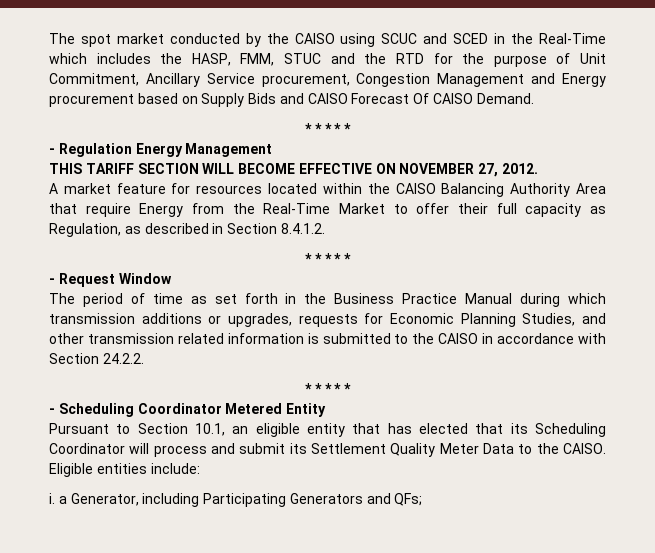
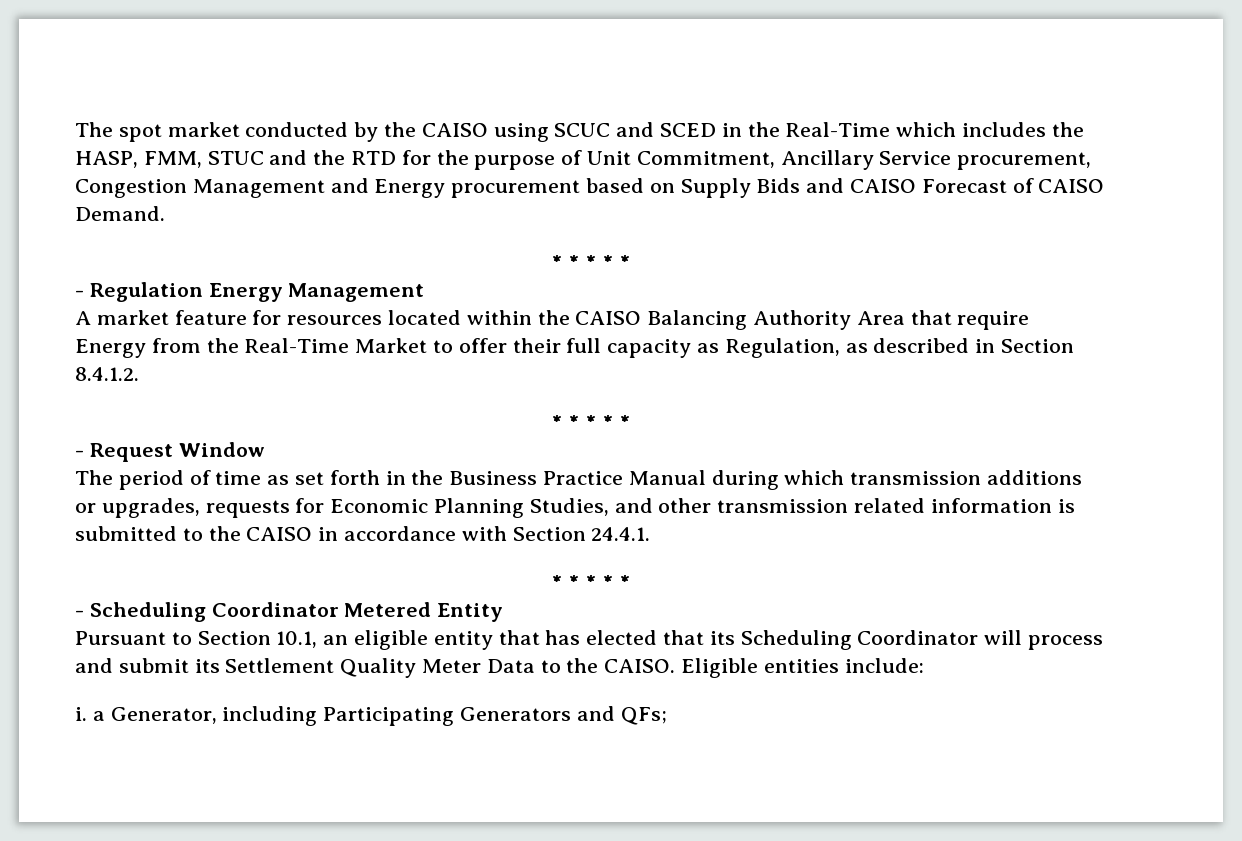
[413,93,430,104] Of -> [1012,178,1034,193] of
[49,163,539,177] // THIS TARIFF SECTION WILL BECOME EFFECTIVE ON NOVEMBER 27, 2012. -> (425, 292) none
[102,353,144,364] 24.2.2. -> [591,527,651,541] 24.4.1.

